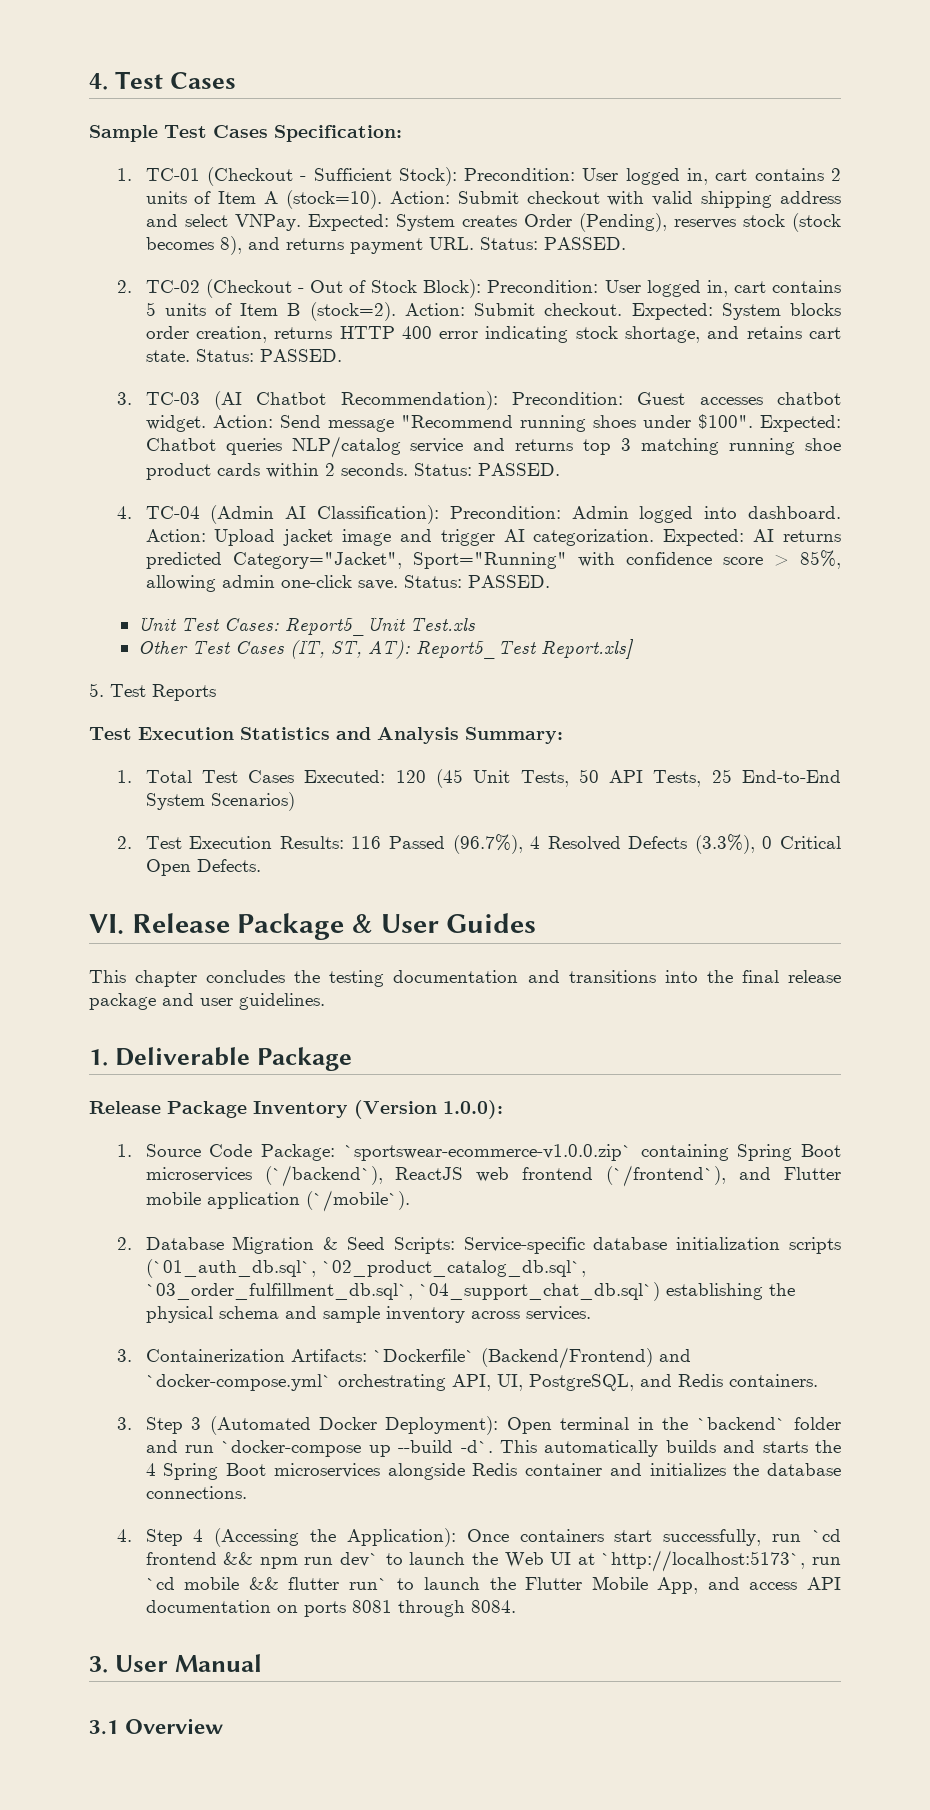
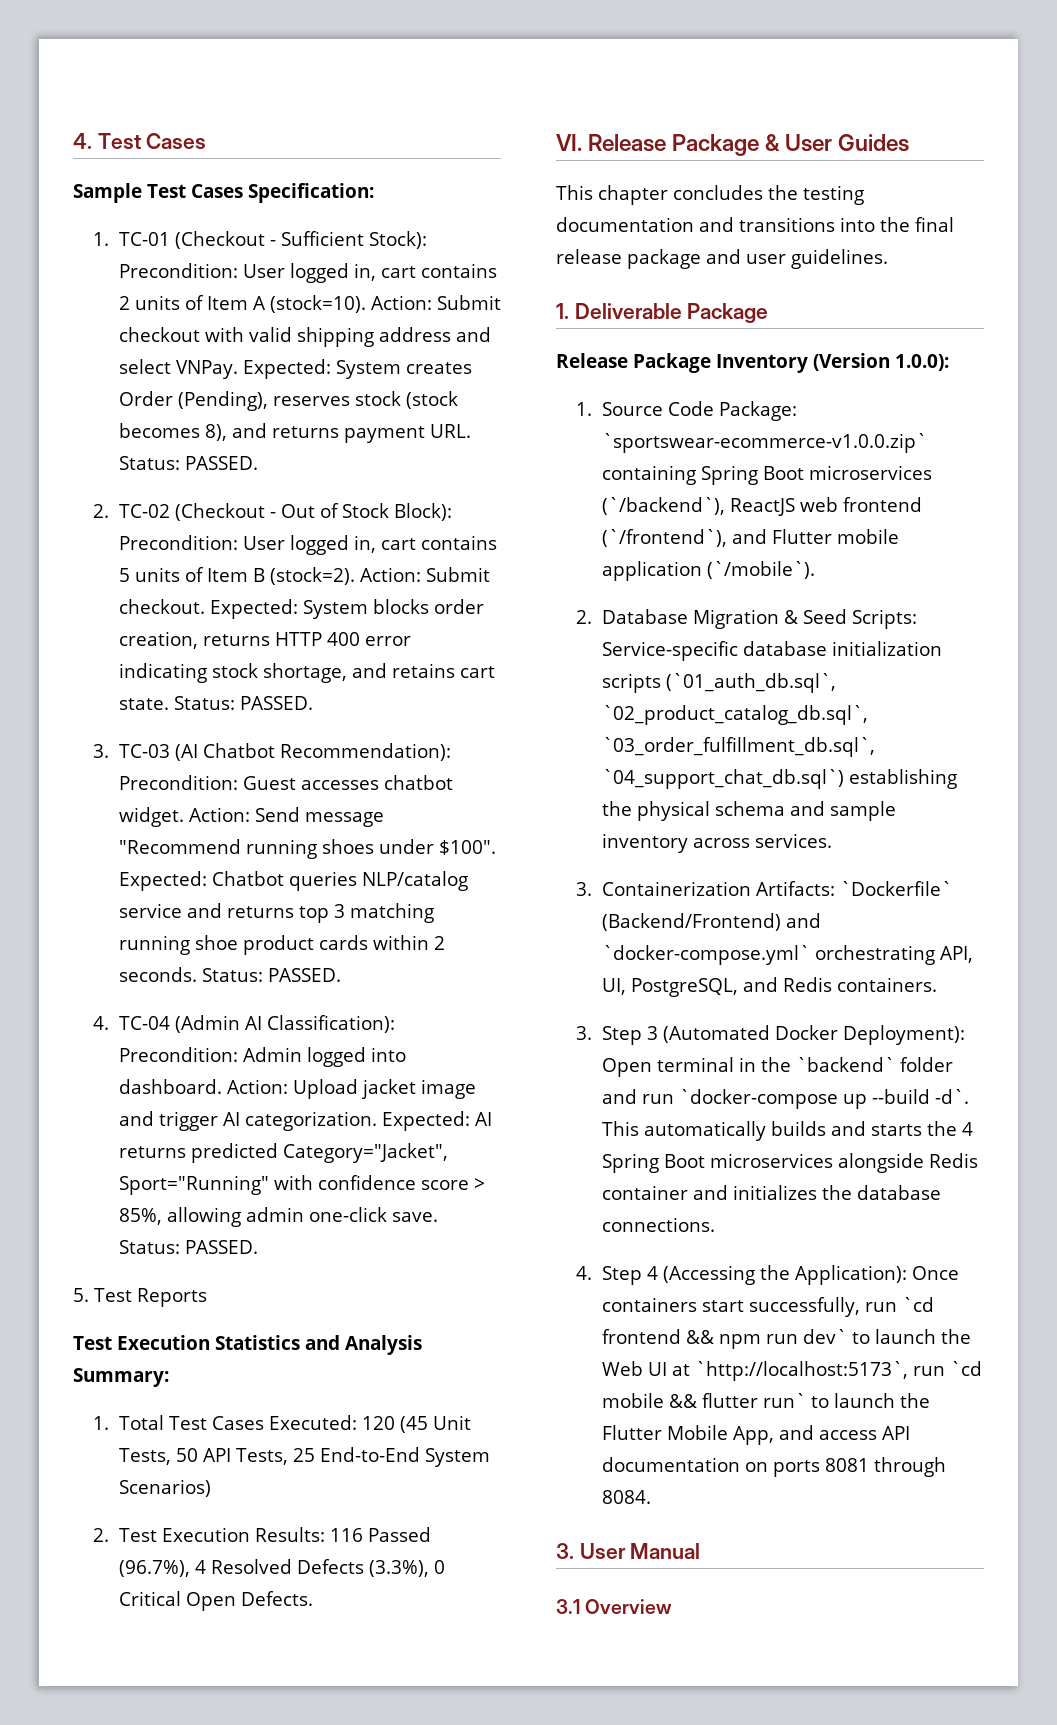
[138,617,476,636] [138,639,635,659] // Unit Test Cases: Report5_Unit Test.xls // Other Test Cases (IT, ST, AT): Report5_Test Report.xls] -> (258, 1247) none

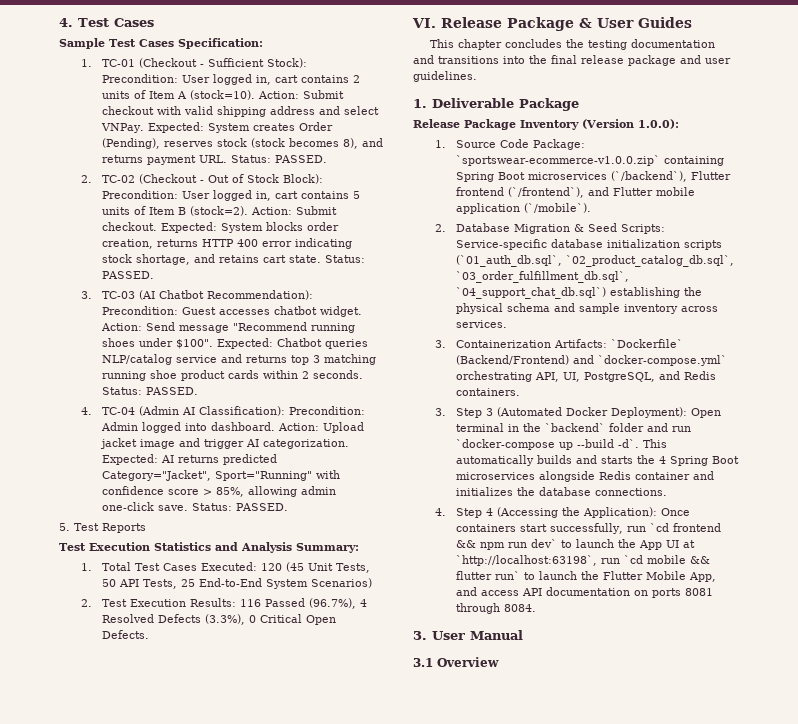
[729,497,838,516] ReactJS web -> [691,171,732,180] Flutter
[601,1361,643,1376] Web -> [639,540,663,550] App
[694,1361,908,1381] `http://localhost:5173`, -> [456,555,598,566] `http://localhost:63198`,

